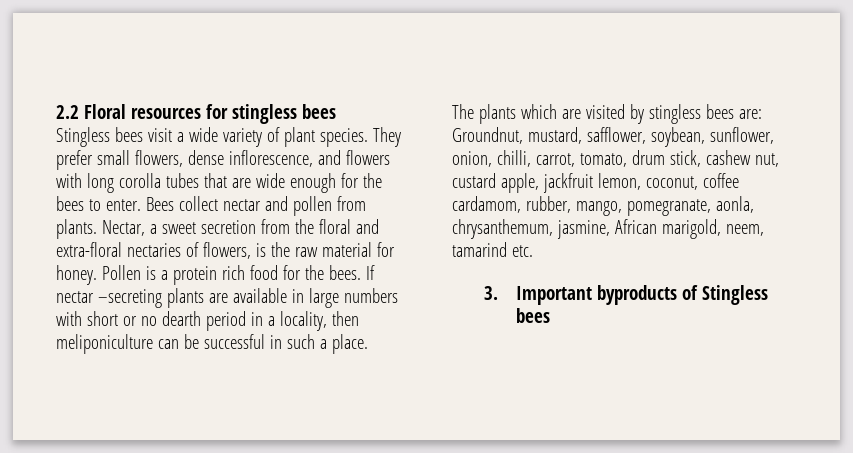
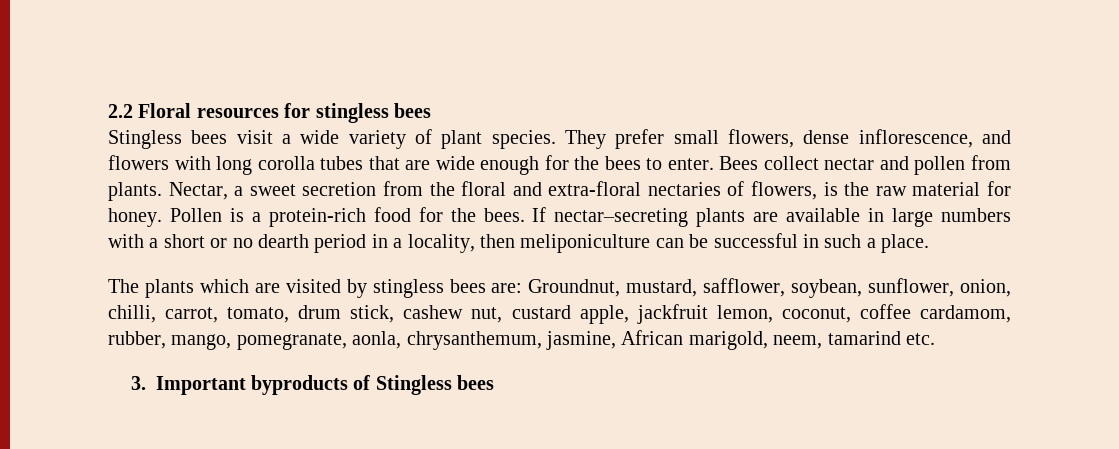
[172,265,245,285] protein rich -> [268,208,366,227] protein-rich
[56,289,162,308] nectar –secreting -> [554,208,689,227] nectar–secreting
(82, 318) none -> [149,238,159,248] a

